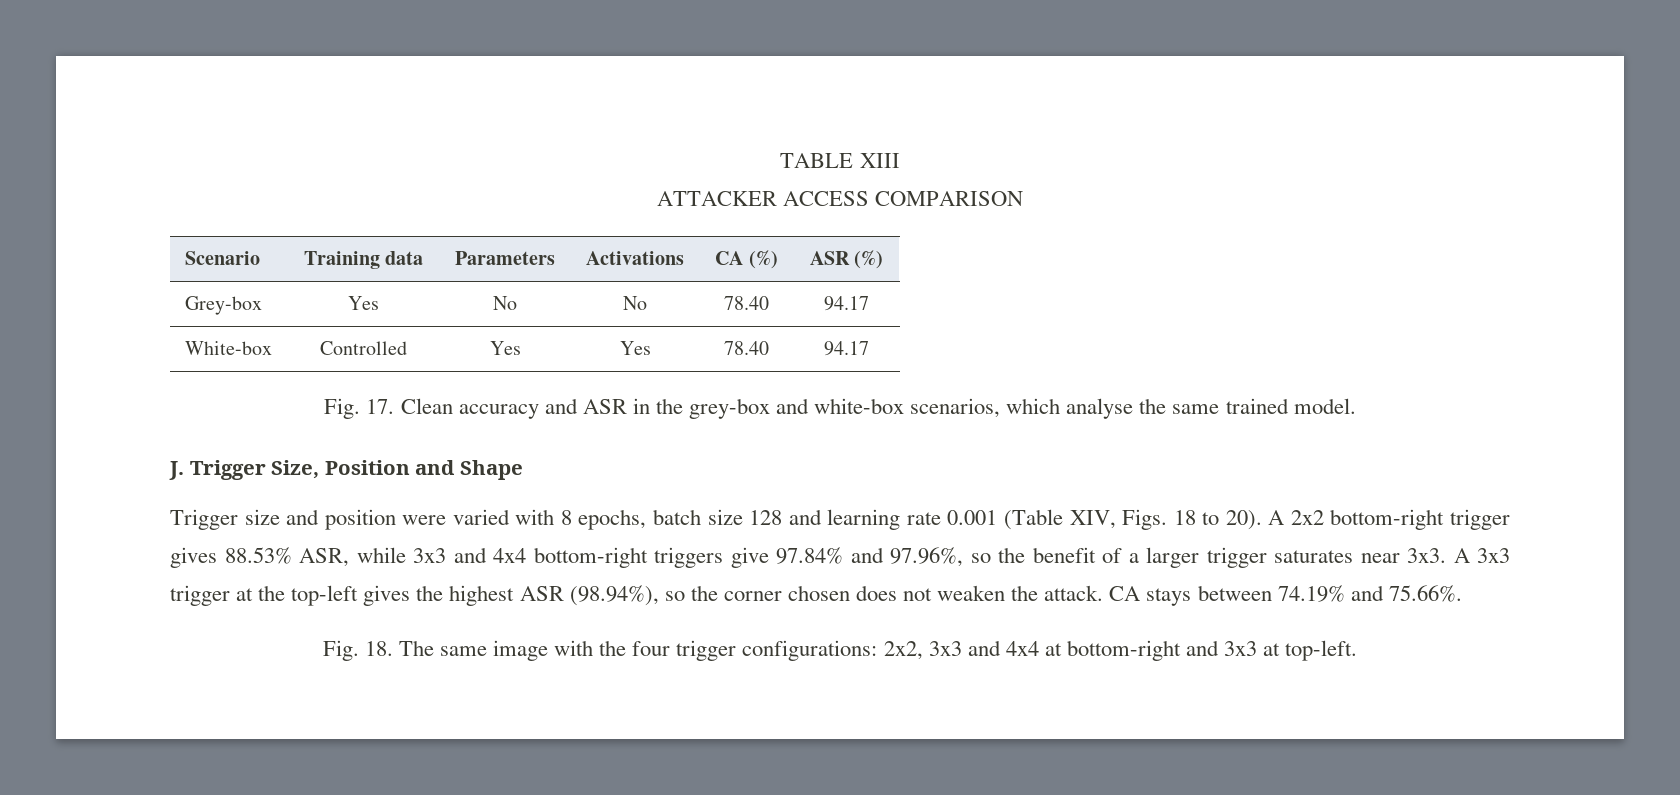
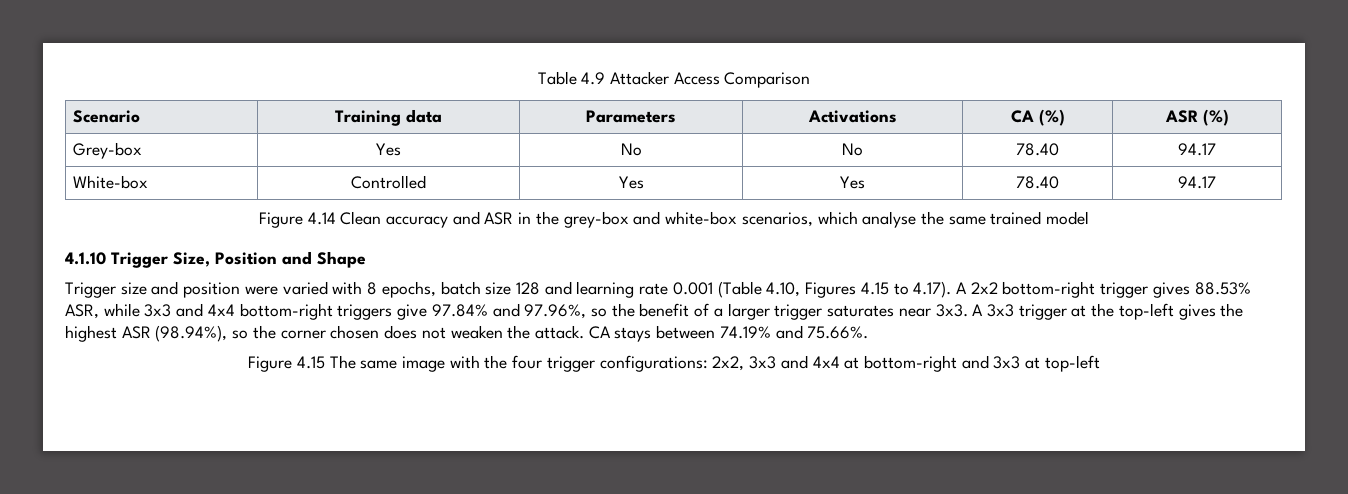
[780,153,900,168] [656,191,1024,206] TABLE XIII // ATTACKER ACCESS COMPARISON -> [537,71,811,88] Table 4.9 Attacker Access Comparison
[324,398,395,419] Fig. 17. -> [258,212,336,228] Figure 4.14
[1293,398,1356,414] [169,461,184,480] model. // J. -> [1046,211,1090,225] [65,252,106,265] model // 4.1.10
[1069,509,1262,530] XIV, Figs. 18 to 20). -> [766,281,952,298] 4.10, Figures 4.15 to 4.17).
[322,640,393,661] Fig. 18. -> [248,356,325,372] Figure 4.15
[1285,640,1358,661] top-left. -> [1044,355,1100,372] top-left

